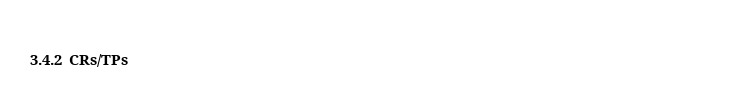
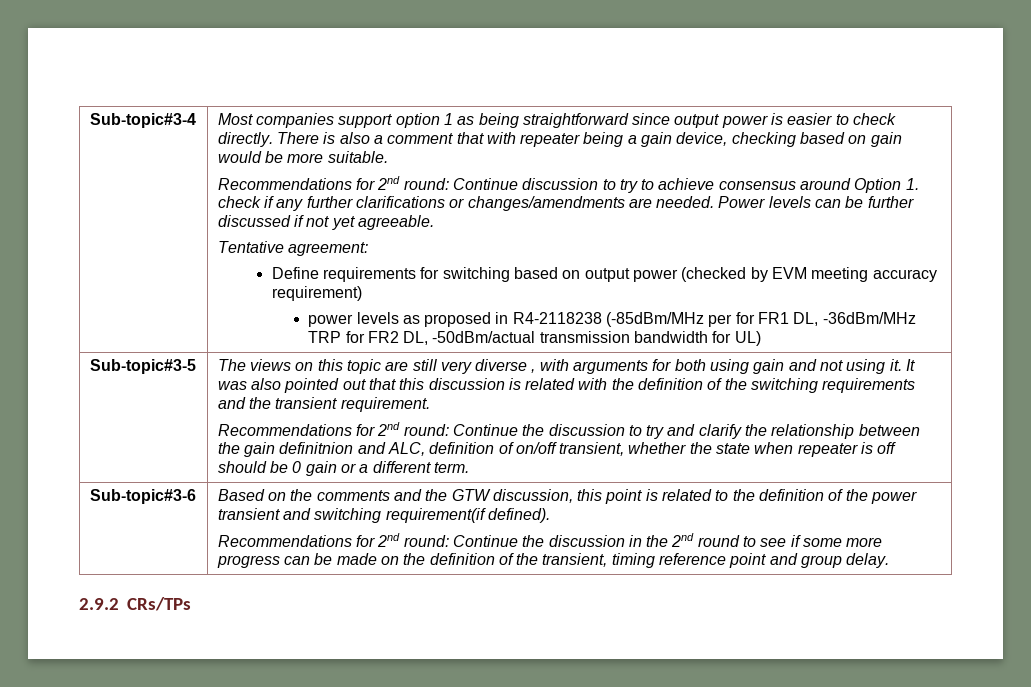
[30,55,62,65] 3.4.2 -> [89,113,196,128] [217,113,897,128] [217,132,902,147] [217,151,388,163] [217,176,919,193] [217,196,914,211] [217,215,434,230] [217,241,368,256] [271,267,937,282] [271,286,362,301] [308,312,916,327] [308,331,761,346] [89,359,196,374] [217,359,915,374] [217,378,916,393] [217,397,430,412] [217,422,920,439] [217,442,897,457] [217,461,469,476] [89,489,196,504] [217,489,918,504] [217,508,550,523] [217,533,883,547] [216,553,890,568] [79,598,119,610] Sub-topic#3-4 | Most companies support option 1 as being straightforward since output power is easier to check directly. There is also a comment that with repeater being a gain device, checking based on gain would be more suitable. // Recommendations for 2nd round: Continue discussion to try to achieve consensus around Option 1. check if any further clarifications or changes/amendments are needed. Power levels can be further discussed if not yet agreeable. // Tentative agreement: // Define requirements for switching based on output power (checked by EVM meeting accuracy requirement) // power levels as proposed in R4-2118238 (-85dBm/MHz per for FR1 DL, -36dBm/MHz TRP for FR2 DL, -50dBm/actual transmission bandwidth for UL) // Sub-topic#3-5 | The views on this topic are still very diverse , with arguments for both using gain and not using it. It was also pointed out that this discussion is related with the definition of the switching requirements and the transient requirement. // Recommendations for 2nd round: Continue the discussion to try and clarify the relationship between the gain definitnion and ALC, definition of on/off transient, whether the state when repeater is off should be 0 gain or a different term. // Sub-topic#3-6 | Based on the comments and the GTW discussion, this point is related to the definition of the power transient and switching requirement(if defined). // Recommendations for 2nd round: Continue the discussion in the 2nd round to see if some more progress can be made on the definition of the transient, timing reference point and group delay. // 2.9.2

